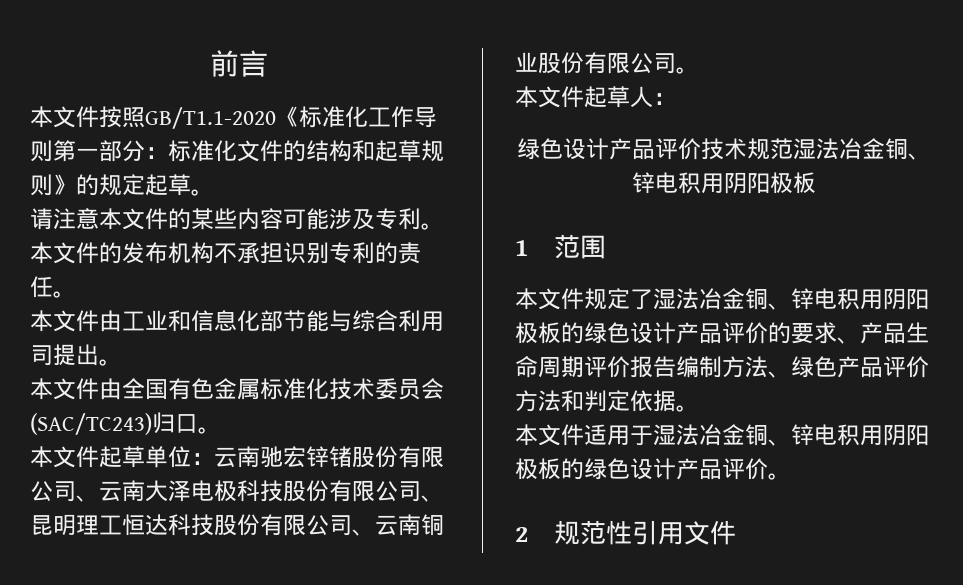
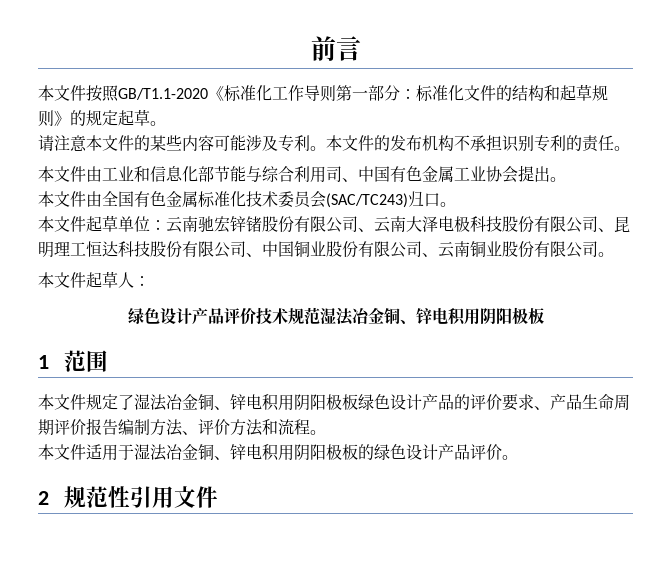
(53, 355) none -> [342,166,518,183] 、中国有色金属工业协会
(375, 532) none -> [262,241,438,258] 中国铜业股份有限公司、
[561,322,791,344] 的绿色设计产品评价的 -> [358,394,502,410] 绿色设计产品的评价
[791,356,883,378] 绿色产品 -> (198, 433) none
[584,390,676,412] 判定依据 -> [278,419,310,435] 流程

